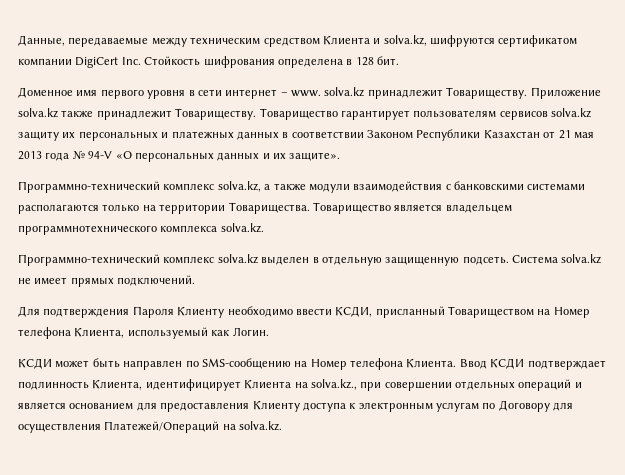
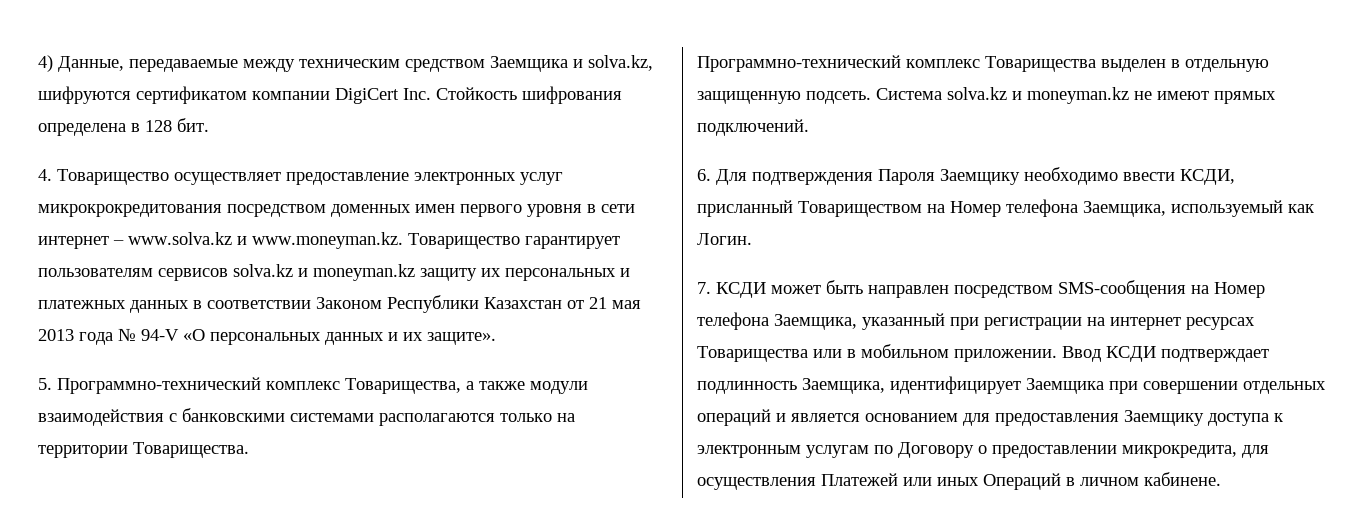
(18, 40) none -> [38,55,53,72] 4)
[322,36,370,45] Клиента -> [490,56,568,72] Заемщика
[18,87,98,98] Доменное имя -> [38,169,563,185] [38,204,455,217] 4. Товарищество осуществляет предоставление электронных услуг микрокрокредитования посредством доменных имен
[291,87,601,99] [18,108,257,120] www. solva.kz принадлежит Товариществу. Приложение solva.kz также принадлежит Товариществу. -> [128,232,403,249] www.solva.kz и www.moneyman.kz.
(591, 113) none -> [298,264,415,281] и moneyman.kz
[18,181,261,193] Программно-технический комплекс solva.kz, -> [38,377,461,394] 5. Программно-технический комплекс Товарищества,
[312,202,512,214] [18,223,264,235] [18,254,258,266] Товарищество является владельцем программнотехнического комплекса solva.kz. // Программно-технический комплекс solva.kz -> [697,55,1096,72] // Программно-технический комплекс Товарищества
[18,277,68,285] не имеет -> [1012,87,1209,104] и moneyman.kz не имеют
(196, 280) none -> [697,169,711,181] 6.
[177,307,225,318] Клиенту -> [940,169,1020,185] Заемщику
[74,328,125,338] Клиента, -> [1083,201,1166,217] Заемщика,
(269, 331) none -> [697,282,711,294] 7.
[185,358,606,370] [18,379,357,391] по SMS-сообщению на Номер телефона Клиента. Ввод КСДИ подтверждает подлинность Клиента, идентифицирует Клиента на solva.kz., -> [954,280,1265,298] [697,312,1255,330] [697,344,1269,362] [697,376,1104,394] посредством SMS-сообщения на Номер телефона Заемщика, указанный при регистрации на интернет ресурсах Товарищества или в мобильном приложении. Ввод КСДИ подтверждает подлинность Заемщика, идентифицирует Заемщика
[252,401,300,412] Клиенту -> [1124,410,1204,426] Заемщику
[553,402,574,411] [18,421,283,433] для осуществления Платежей/Операций на solva.kz. -> [978,445,1269,458] [697,472,1221,490] о предоставлении микрокредита, для осуществления Платежей или иных Операций в личном кабинене.

